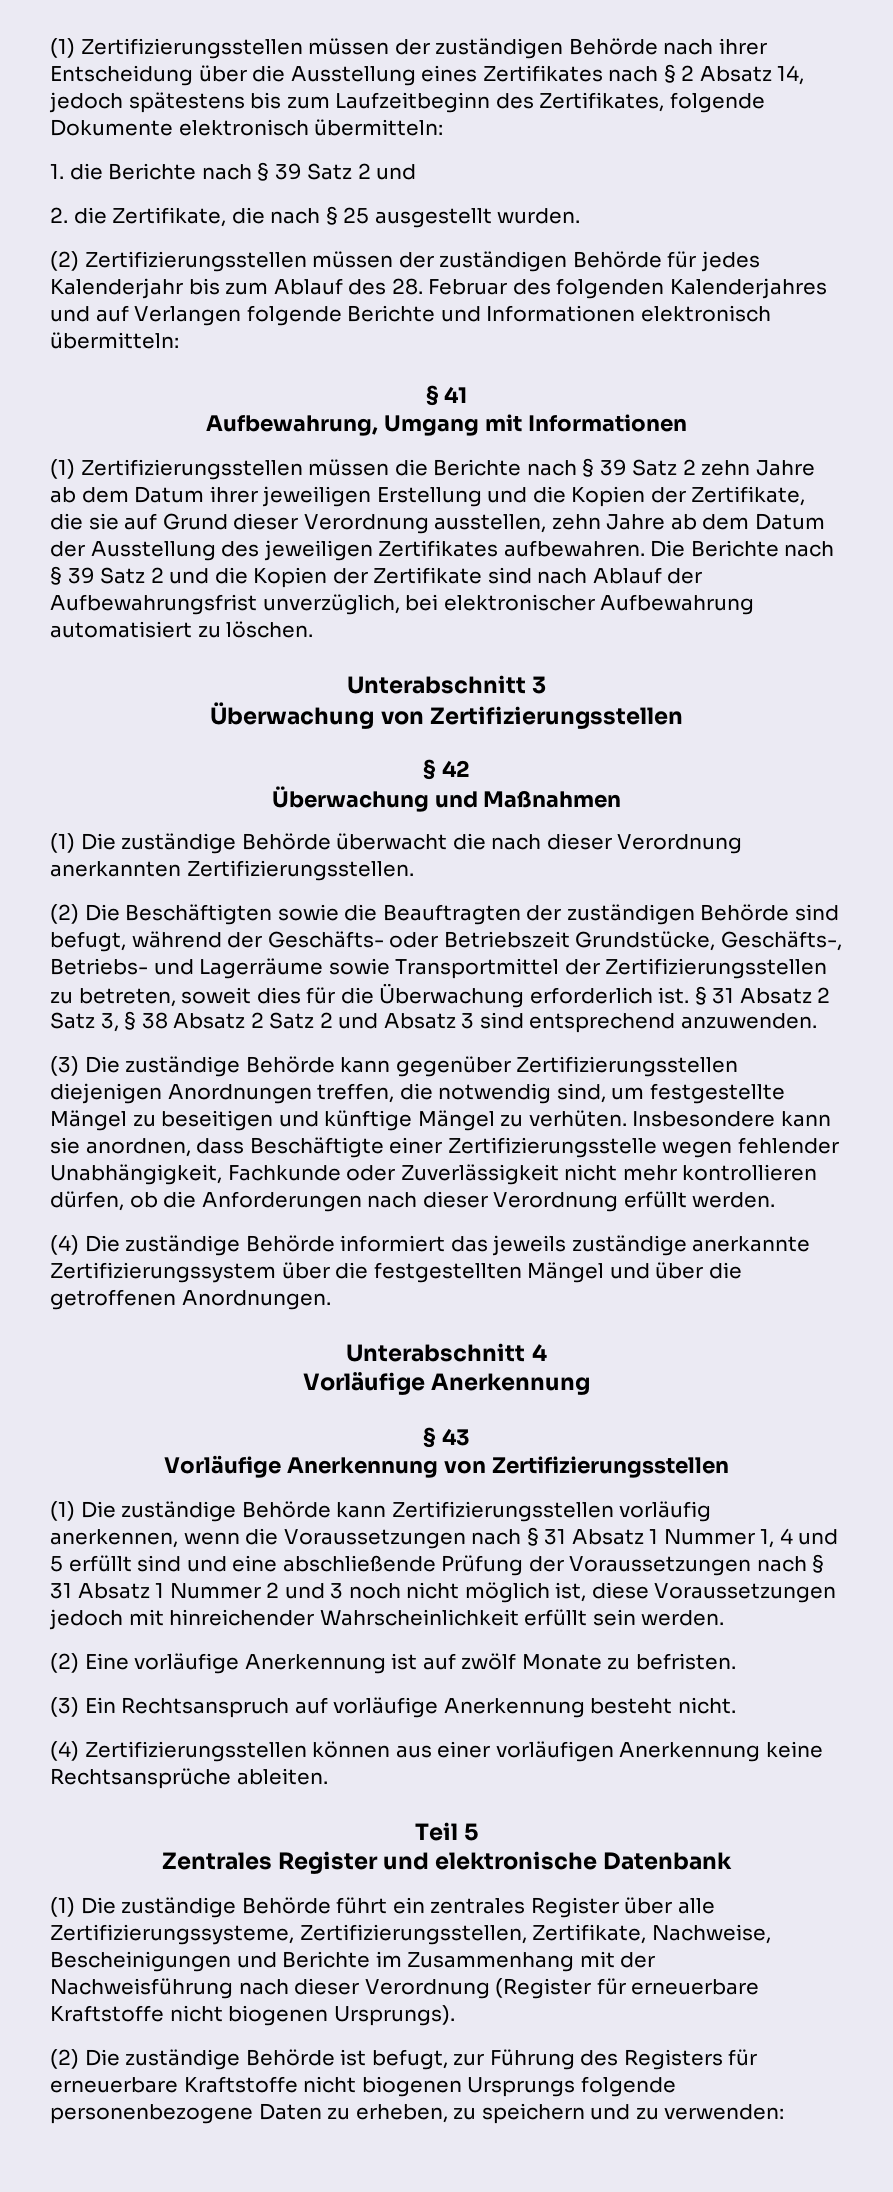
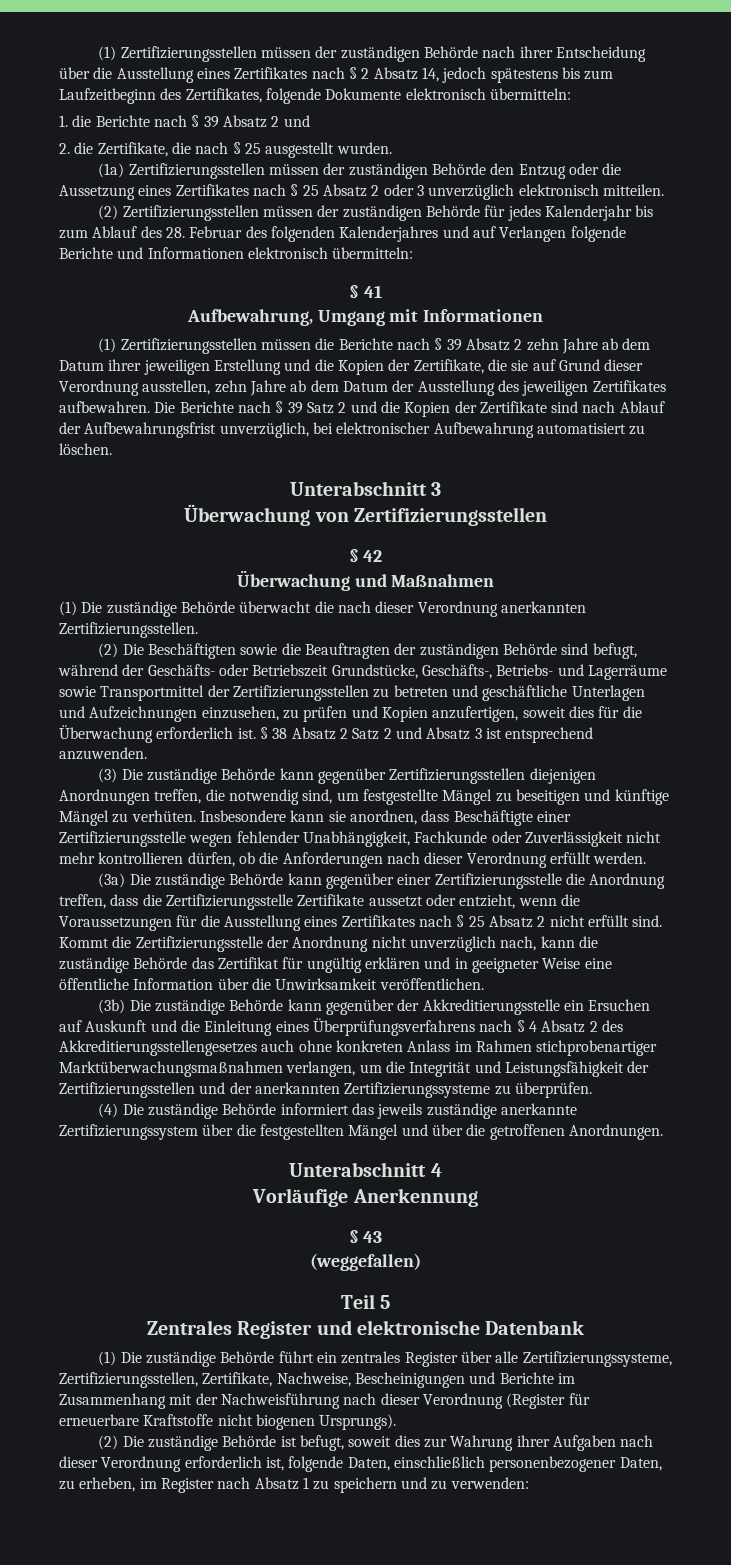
[307,163,353,180] Satz -> [222,115,267,128] Absatz
(581, 216) none -> [98,163,622,179] [59,184,664,200] // (1a) Zertifizierungsstellen müssen der zuständigen Behörde den Entzug oder die Aussetzung eines Zertifikates nach § 25 Absatz 2 oder 3 unverzüglich elektronisch mitteilen.
[632,459,678,476] Satz -> [465,338,510,351] Absatz
[78,988,176,1007] betreten, -> [393,685,645,701] [59,706,519,722] betreten und geschäftliche Unterlagen und Aufzeichnungen einzusehen, zu prüfen und Kopien anzufertigen,
[712,987,831,1004] [50,1011,137,1032] 31 Absatz 2 Satz 3, § -> (268, 733) none
[479,1012,524,1029] sind -> [485,728,502,739] ist
(776, 1200) none -> [98,873,666,889] [59,894,580,910] [59,915,663,931] [59,936,598,952] [59,957,612,973] [59,978,484,990] [98,999,651,1015] [59,1018,623,1036] [59,1040,658,1056] [59,1061,650,1077] [59,1082,592,1098] // (3a) Die zuständige Behörde kann gegenüber einer Zertifizierungsstelle die Anordnung treffen, dass die Zertifizierungsstelle Zertifikate aussetzt oder entzieht, wenn die Voraussetzungen für die Ausstellung eines Zertifikates nach § 25 Absatz 2 nicht erfüllt sind. Kommt die Zertifizierungsstelle der Anordnung nicht unverzüglich nach, kann die zuständige Behörde das Zertifikat für ungültig erklären und in geeigneter Weise eine öffentliche Information über die Unwirksamkeit veröffentlichen. // (3b) Die zuständige Behörde kann gegenüber der Akkreditierungsstelle ein Ersuchen auf Auskunft und die Einleitung eines Überprüfungsverfahrens nach § 4 Absatz 2 des Akkreditierungsstellengesetzes auch ohne konkreten Anlass im Rahmen stichprobenartiger Marktüberwachungsmaßnahmen verlangen, um die Integrität und Leistungsfähigkeit der Zertifizierungsstellen und der anerkannten Zertifizierungssysteme zu überprüfen.
[164,1455,729,1478] [50,1501,712,1522] [50,1527,839,1549] [50,1554,825,1576] [50,1582,837,1603] [49,1609,725,1630] [50,1653,736,1674] [50,1697,736,1718] [50,1741,823,1762] [50,1768,328,1789] Vorläufige Anerkennung von Zertifizierungsstellen // (1) Die zuständige Behörde kann Zertifizierungsstellen vorläufig anerkennen, wenn die Voraussetzungen nach § 31 Absatz 1 Nummer 1, 4 und 5 erfüllt sind und eine abschließende Prüfung der Voraussetzungen nach § 31 Absatz 1 Nummer 2 und 3 noch nicht möglich ist, diese Voraussetzungen jedoch mit hinreichender Wahrscheinlichkeit erfüllt sein werden. // (2) Eine vorläufige Anerkennung ist auf zwölf Monate zu befristen. // (3) Ein Rechtsanspruch auf vorläufige Anerkennung besteht nicht. // (4) Zertifizierungsstellen können aus einer vorläufigen Anerkennung keine Rechtsansprüche ableiten. -> [310,1253,421,1271] (weggefallen)
[453,2049,758,2070] [50,2076,676,2097] [50,2103,448,2124] zur Führung des Registers für erneuerbare Kraftstoffe nicht biogenen Ursprungs folgende personenbezogene Daten zu erheben, -> [348,1435,654,1451] [59,1456,662,1472] [59,1477,309,1493] soweit dies zur Wahrung ihrer Aufgaben nach dieser Verordnung erforderlich ist, folgende Daten, einschließlich personenbezogener Daten, zu erheben, im Register nach Absatz 1

